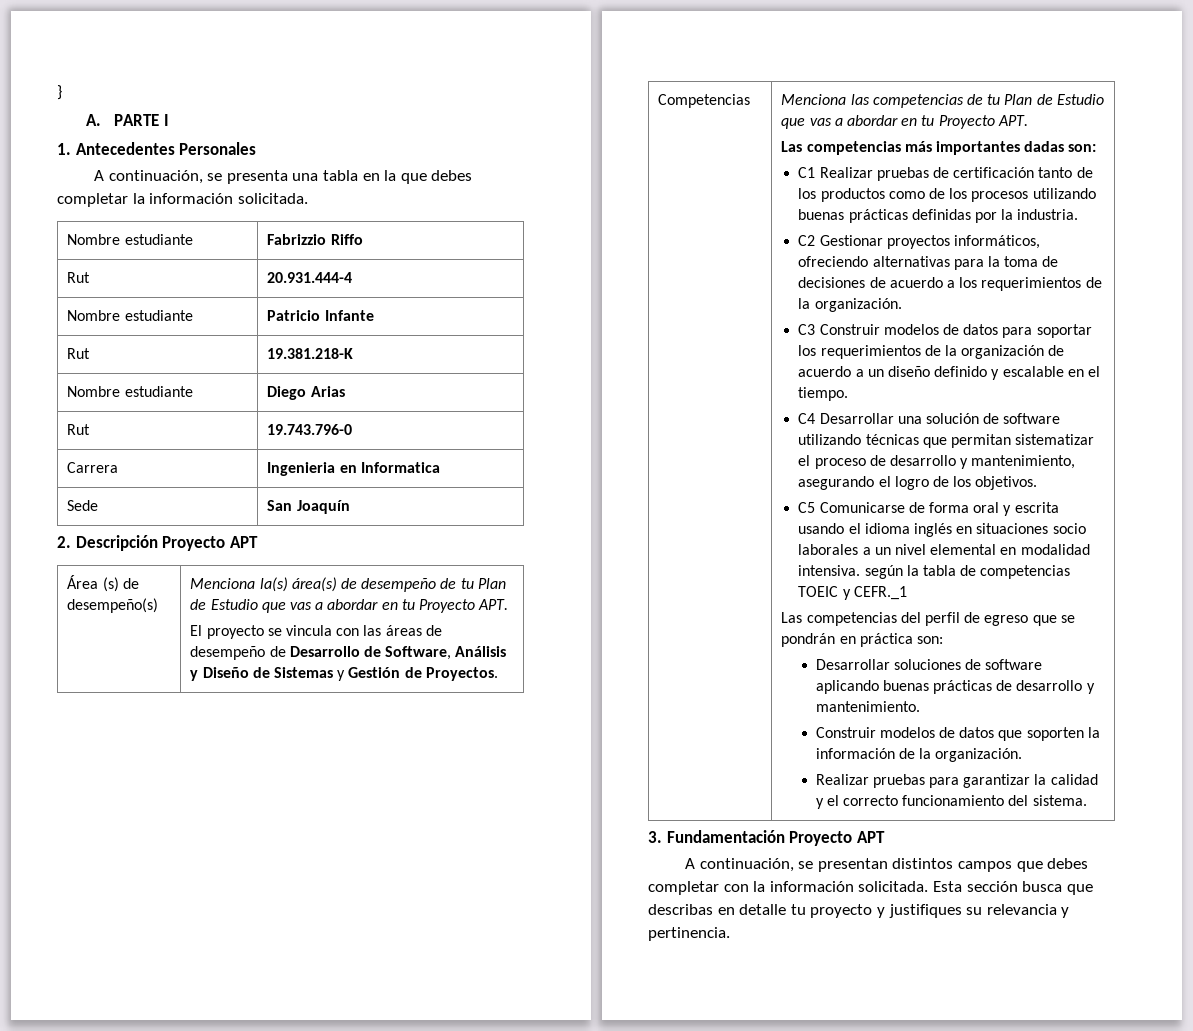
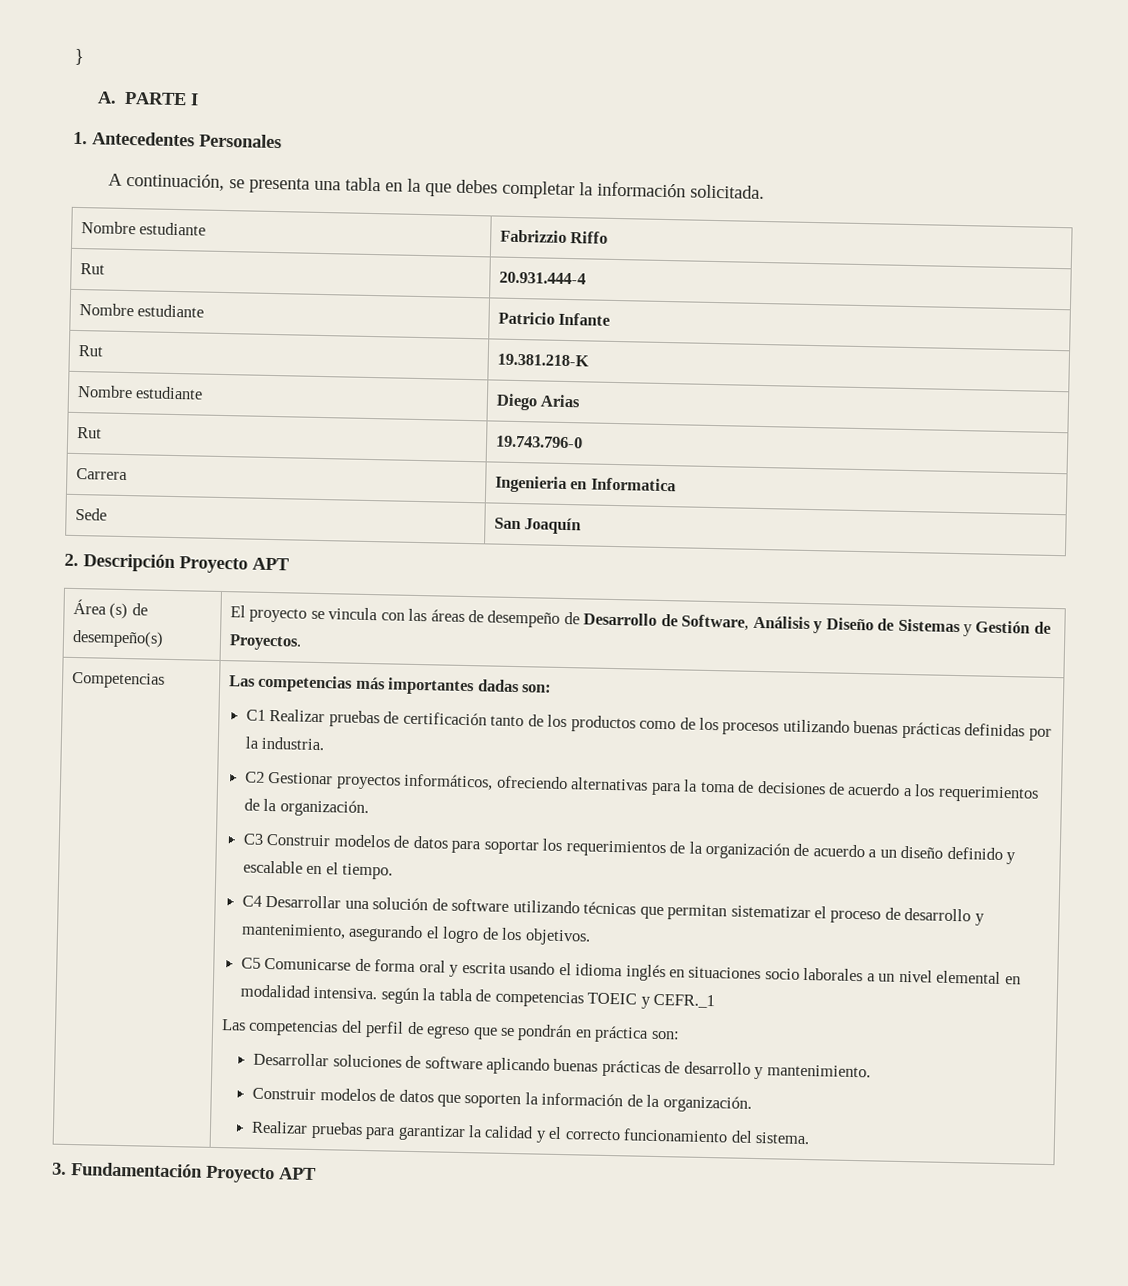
[190,577,506,592] [190,599,509,613] Menciona la(s) área(s) de desempeño de tu Plan de Estudio que vas a abordar en tu Proyecto APT. // -> (164, 638) none
[781,94,1104,108] [781,115,1028,129] Menciona las competencias de tu Plan de Estudio que vas a abordar en tu Proyecto APT. // -> (165, 680) none
[685,858,1089,872] [648,881,1093,895] [648,904,1070,918] [648,927,730,941] // A continuación, se presentan distintos campos que debes completar con la información solicitada. Esta sección busca que describas en detalle tu proyecto y justifiques su relevancia y pertinencia. -> (317, 1174) none

